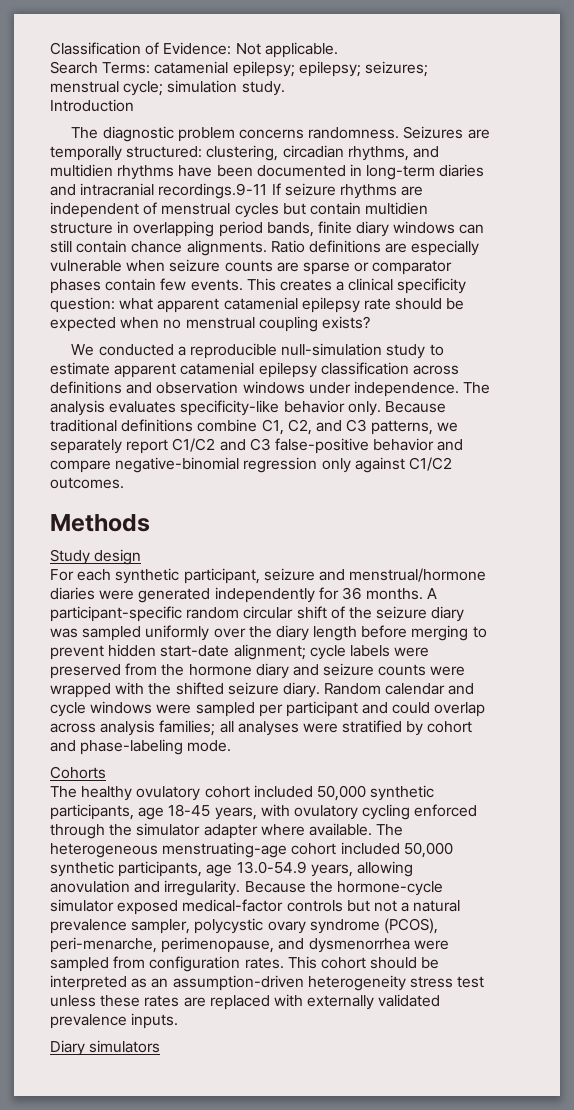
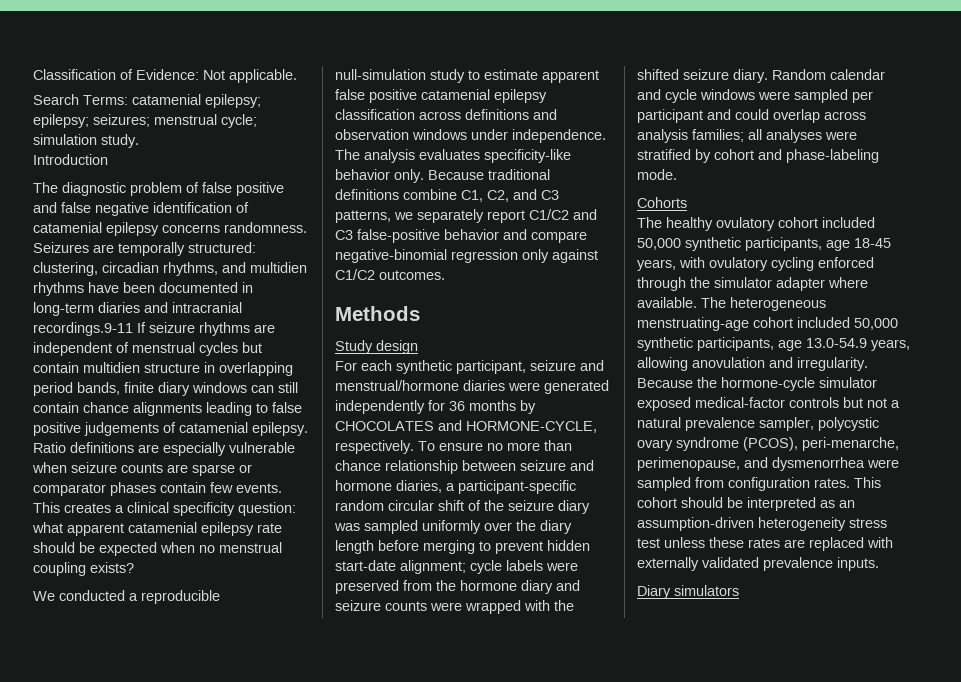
(235, 134) none -> [186,182,284,196] [33,202,249,216] [33,222,159,236] of false positive and false negative identification of catamenial epilepsy
[186,240,267,256] alignments. -> [133,402,302,416] [33,422,308,436] alignments leading to false positive judgements of catamenial epilepsy.
(177, 370) none -> [335,89,417,103] false positive
[366,588,438,600] months. A -> [469,400,536,414] [335,420,597,433] [335,440,572,454] [335,460,594,474] [335,480,455,493] months by CHOCOLATES and HORMONE-CYCLE, respectively. To ensure no more than chance relationship between seizure and hormone diaries, a

